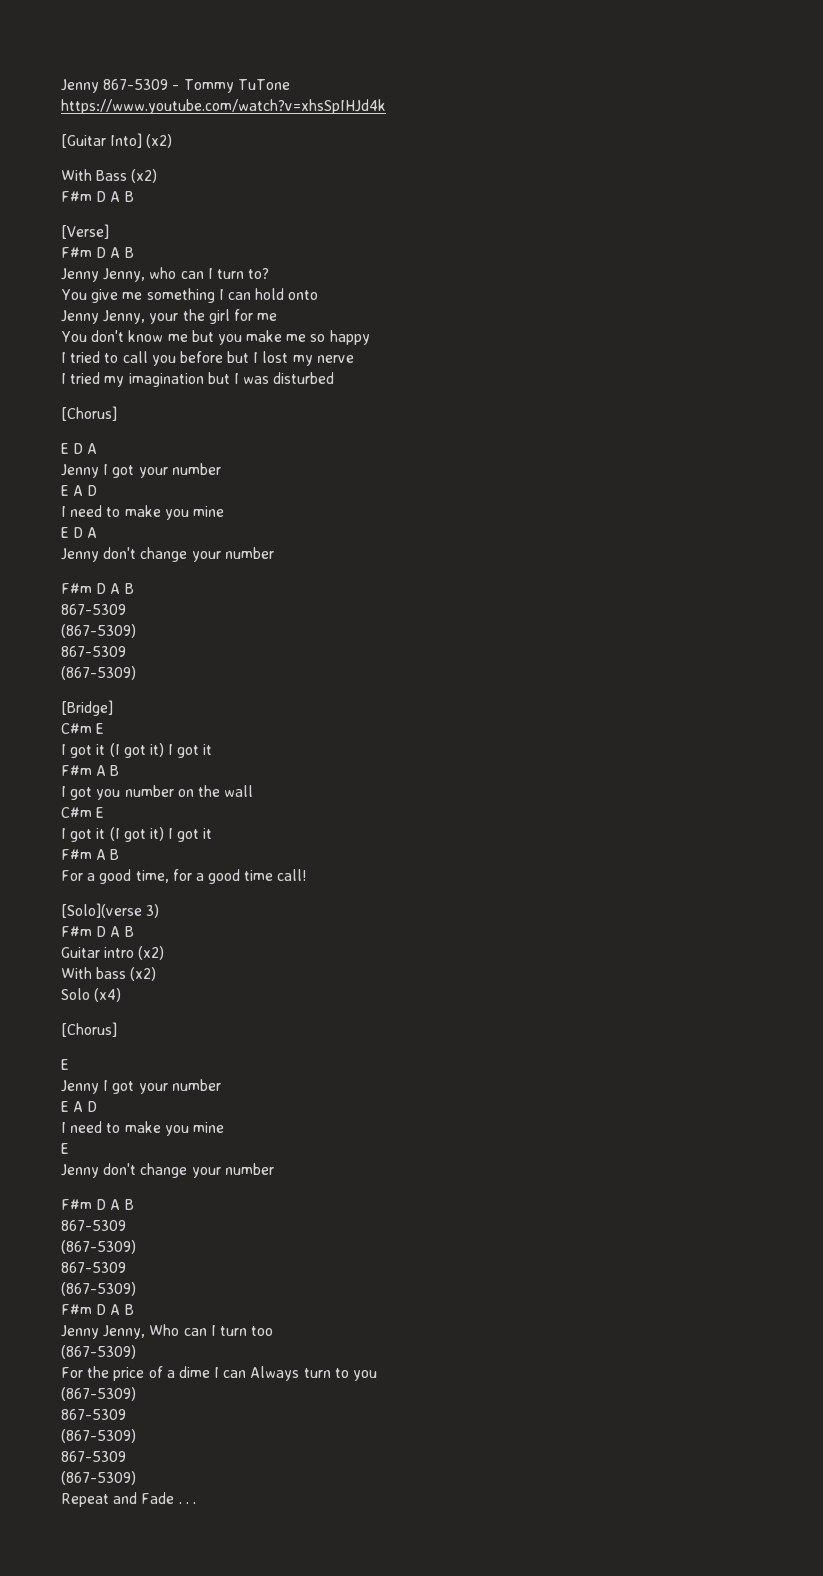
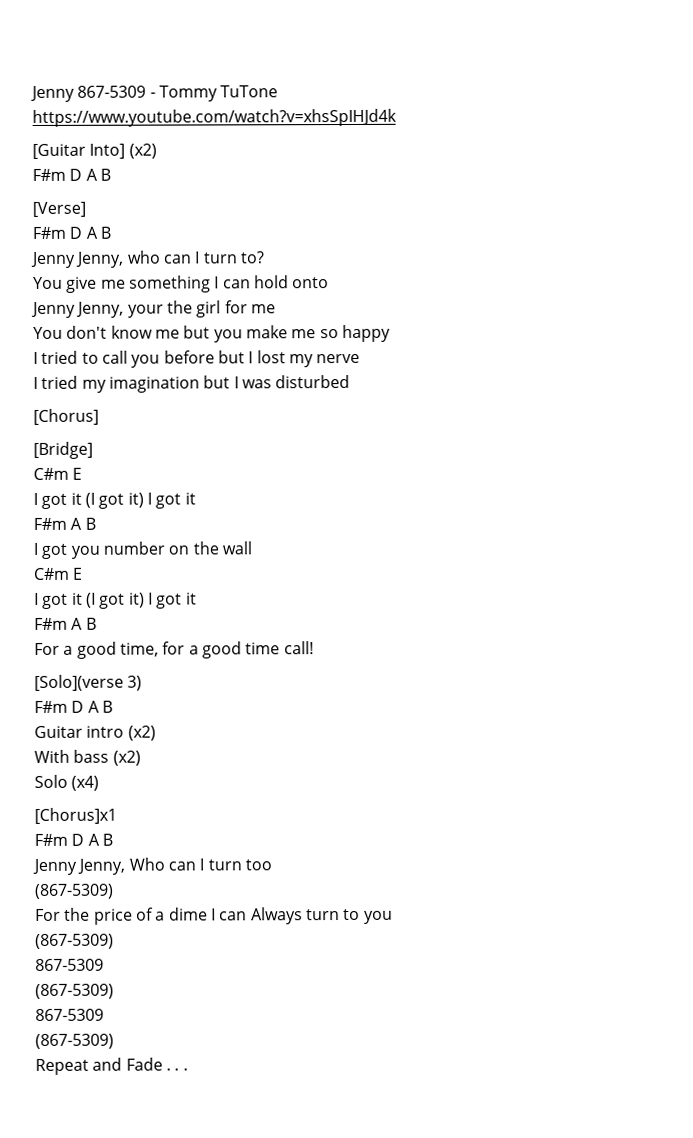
[61,169,158,183] // With Bass (x2) -> (157, 151) none
[61,443,98,454] [61,463,221,478] [61,485,98,496] [61,505,224,520] [61,527,98,538] [61,547,274,562] [61,583,134,594] [61,604,126,615] [61,624,136,638] [61,646,126,657] [61,666,136,680] // E D A // Jenny I got your number // E A D // I need to make you mine // E D A // Jenny don't change your number // F#m D A B // 867-5309 // (867-5309) // 867-5309 // (867-5309) -> (99, 416) none
[61,1022,117,1037] [61,1059,69,1070] [61,1079,221,1094] [61,1101,98,1112] [61,1121,224,1136] [61,1143,69,1154] [61,1163,274,1178] [61,1199,134,1210] [61,1220,126,1231] [61,1240,136,1254] [61,1262,126,1273] [61,1282,136,1296] [Chorus] // E // Jenny I got your number // E A D // I need to make you mine // E // Jenny don't change your number // F#m D A B // 867-5309 // (867-5309) // 867-5309 // (867-5309) -> [34,807,117,824] [Chorus]x1

